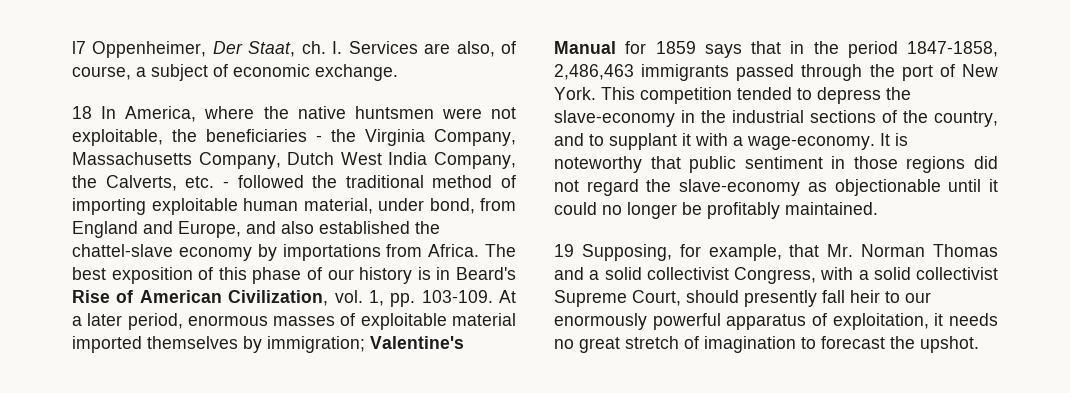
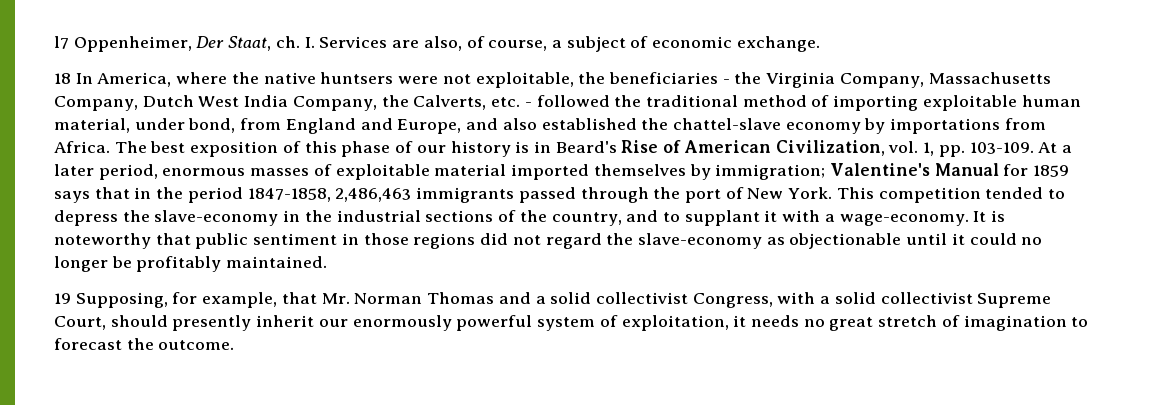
[354,106,434,119] huntsmen -> [320,72,394,84] huntsers
[822,290,900,303] fall heir to -> [256,315,315,327] inherit
[726,314,807,330] apparatus -> [537,317,596,331] system
[920,336,979,353] upshot. -> [158,340,235,350] outcome.

